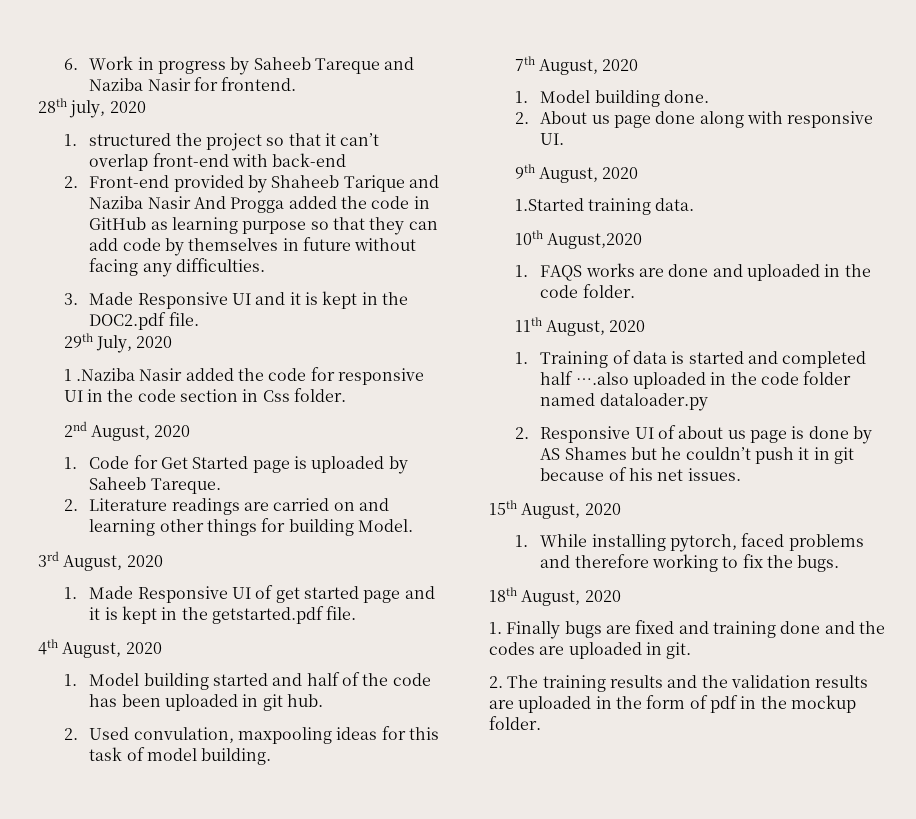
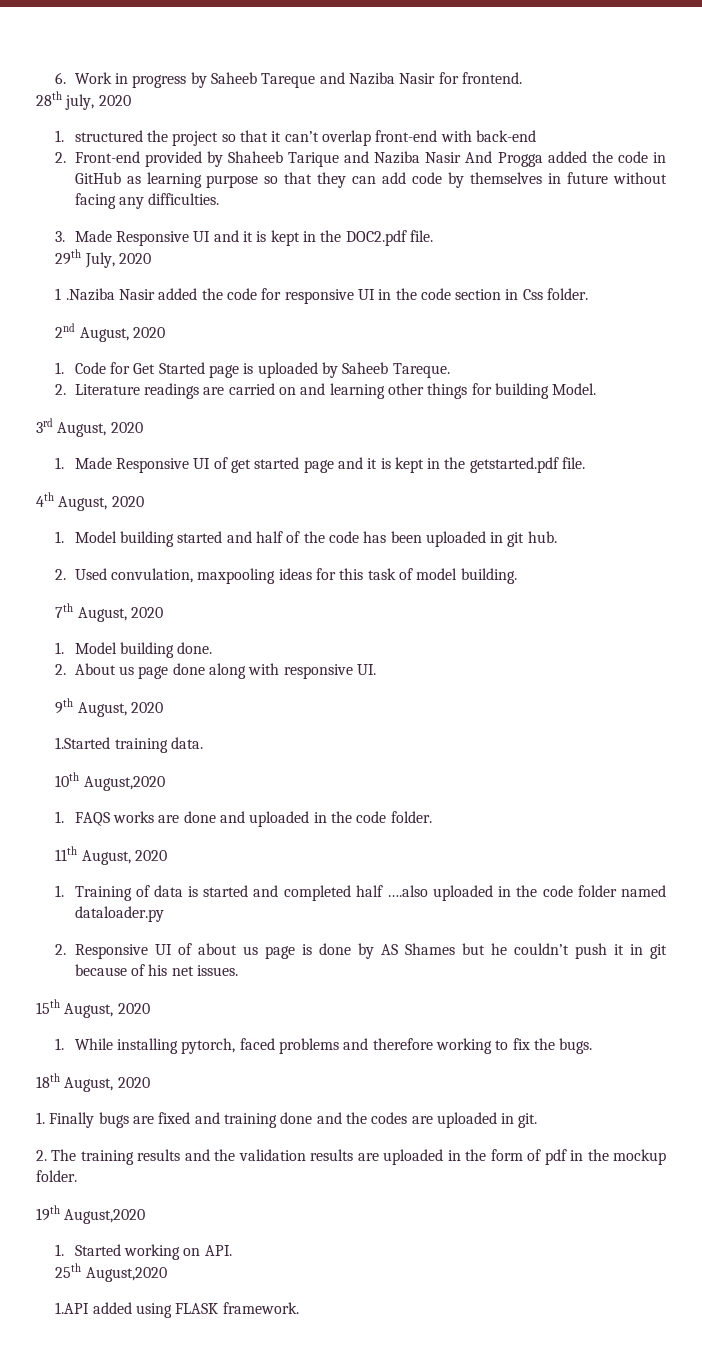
(541, 723) none -> [36,1205,146,1224] [55,1244,232,1260] [55,1263,167,1282] [55,1302,299,1318] // 19th August,2020 // 1. Started working on API. // 25th August,2020 // 1.API added using FLASK framework.

